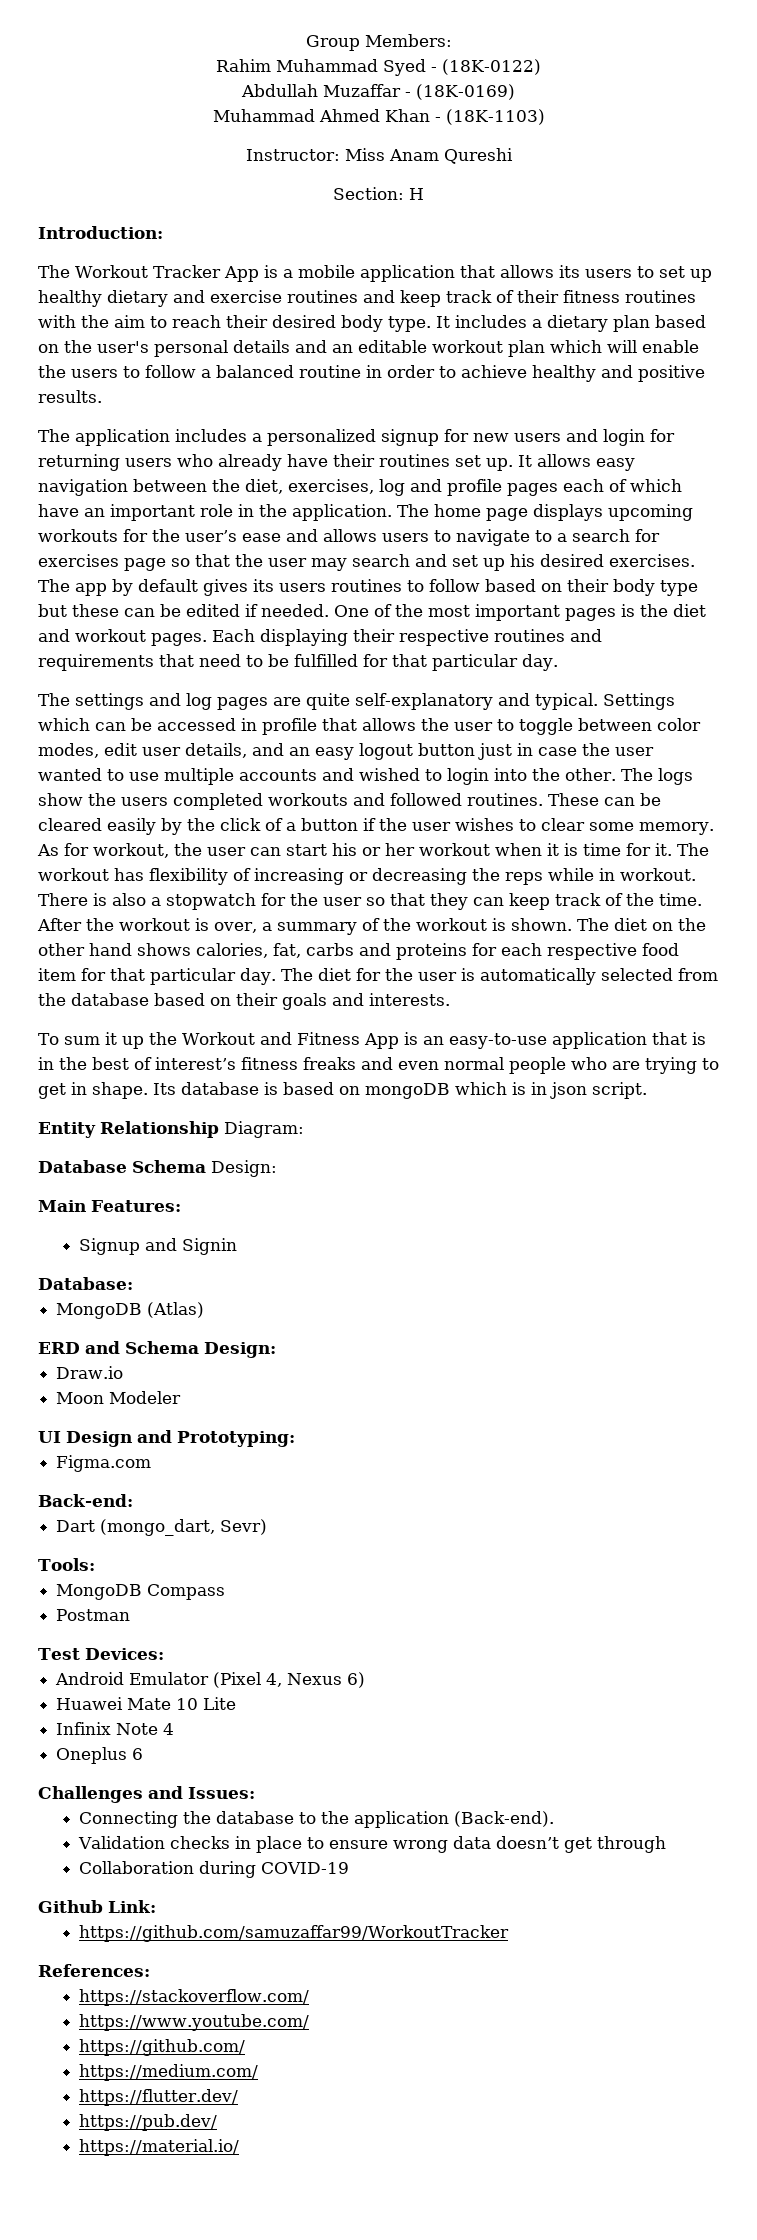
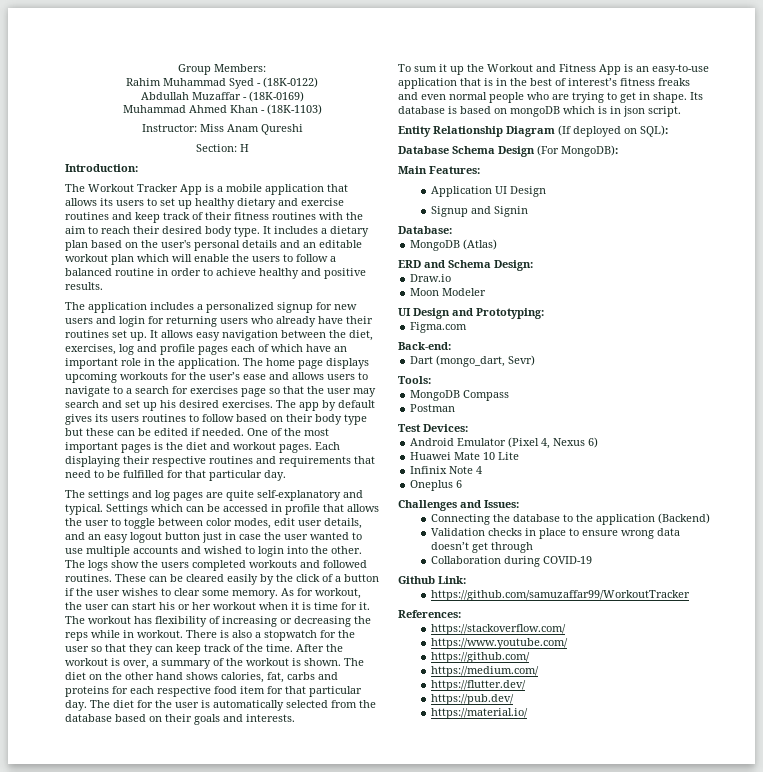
[224,1121,304,1138] Diagram: -> [506,125,668,137] Diagram (If deployed on SQL):
[211,1160,277,1177] Design: -> [498,145,618,157] Design (For MongoDB):
(181, 1206) none -> [430,186,546,197] // Application UI Design
[453,1811,554,1827] (Back-end). -> [657,513,710,524] (Backend)

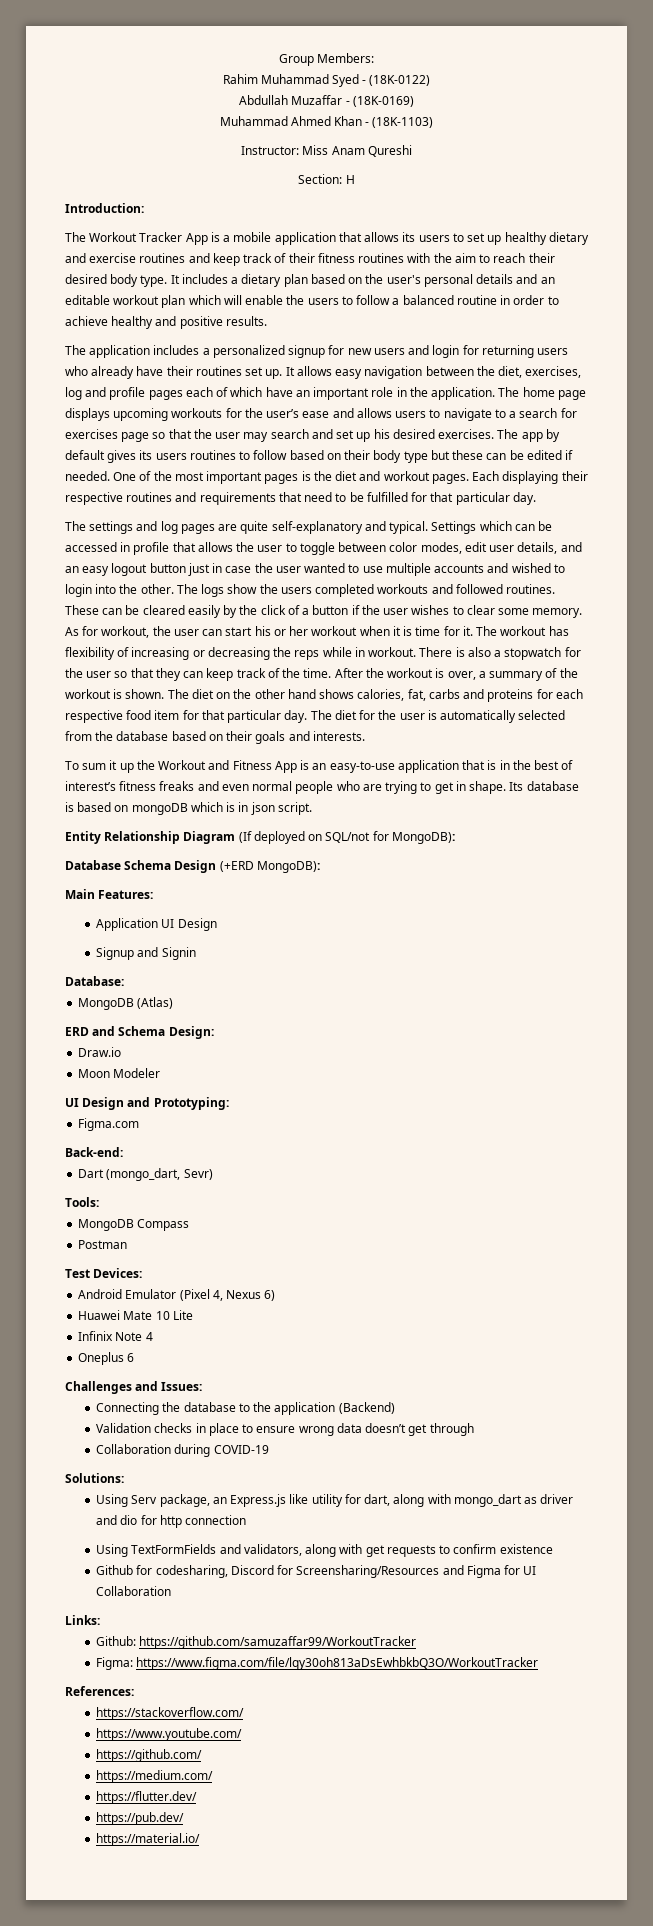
[640,125,668,137] SQL): -> [325,831,455,844] SQL/not for MongoDB):
[537,145,559,156] (For -> [219,861,254,872] (+ERD
[398,576,466,584] Github Link: // -> [65,1473,124,1483] [96,1494,574,1507] [96,1515,247,1528] [96,1544,553,1557] [96,1565,537,1578] [96,1586,172,1596] [65,1615,100,1625] [96,1636,137,1646] Solutions: // Using Serv package, an Express.js like utility for dart, along with mongo_dart as driver and dio for http connection // Using TextFormFields and validators, along with get requests to confirm existence // Github for codesharing, Discord for Screensharing/Resources and Figma for UI Collaboration // Links: // Github:
(690, 595) none -> [96,1657,539,1670] // Figma: https://www.figma.com/file/lqy30oh813aDsEwhbkbQ3O/WorkoutTracker

